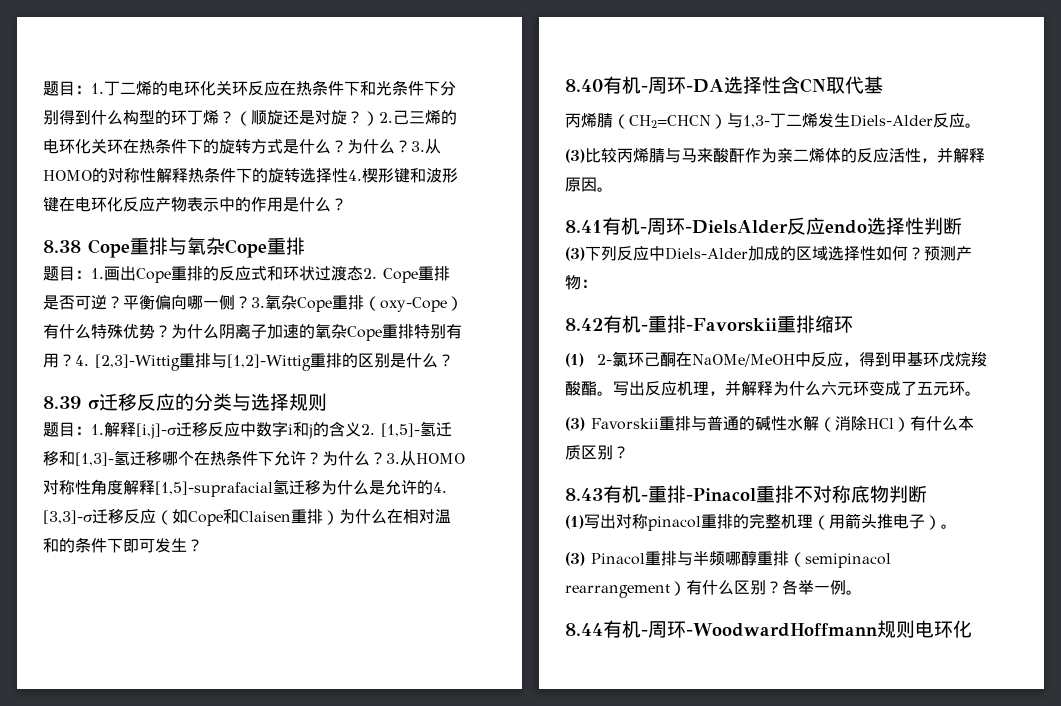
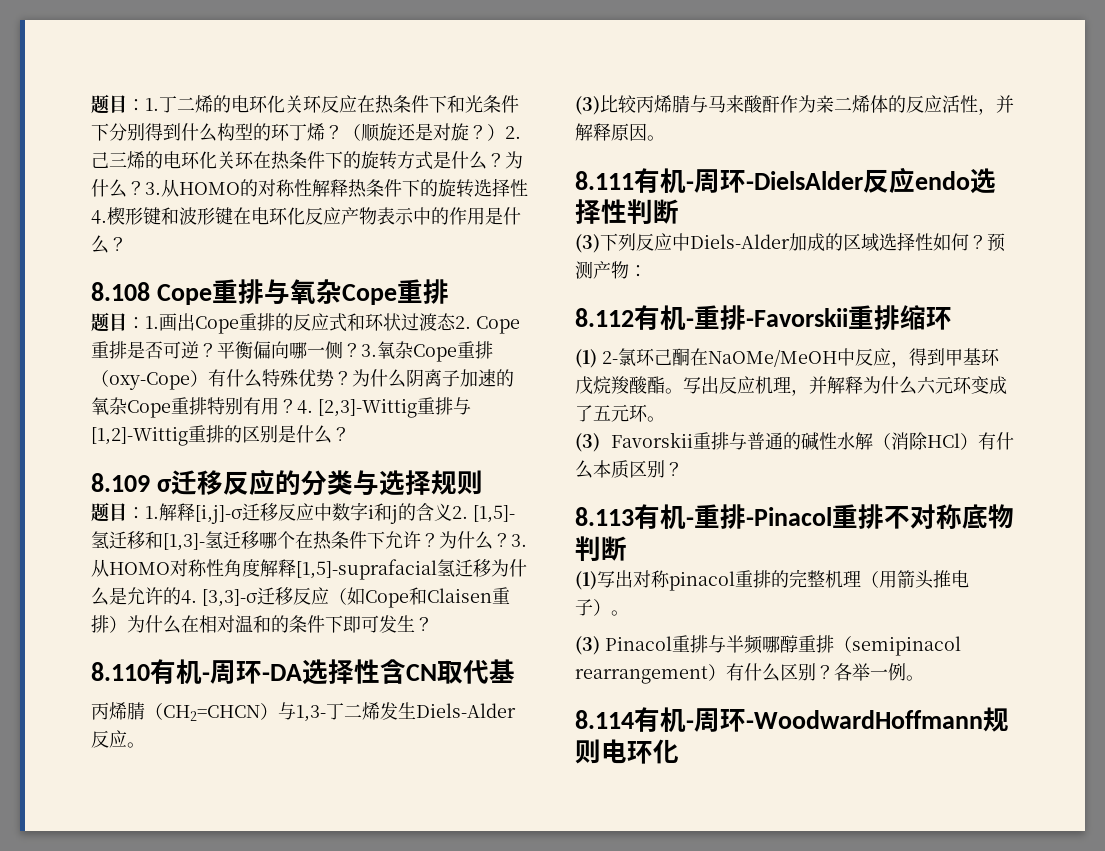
[43,240,81,253] 8.38 -> [91,282,150,301] 8.108
[43,396,81,409] 8.39 -> [91,473,150,492] 8.109
[565,79,603,92] 8.40 -> [91,662,150,681] 8.110
[565,220,602,233] 8.41 -> [575,171,634,190] 8.111
[565,318,603,331] 8.42 -> [575,308,634,327] 8.112
[565,488,603,501] 8.43 -> [575,507,634,526] 8.113
[565,623,603,636] 8.44 -> [575,710,634,729] 8.114

